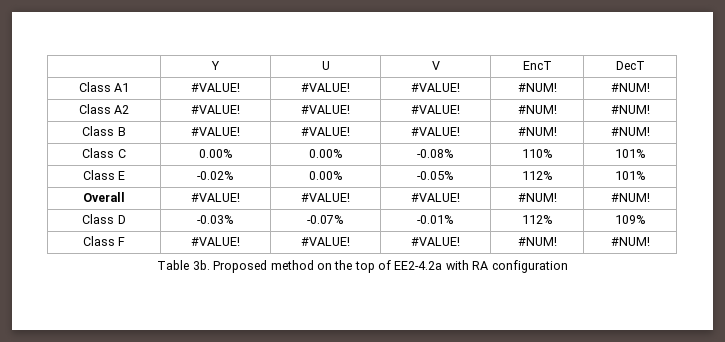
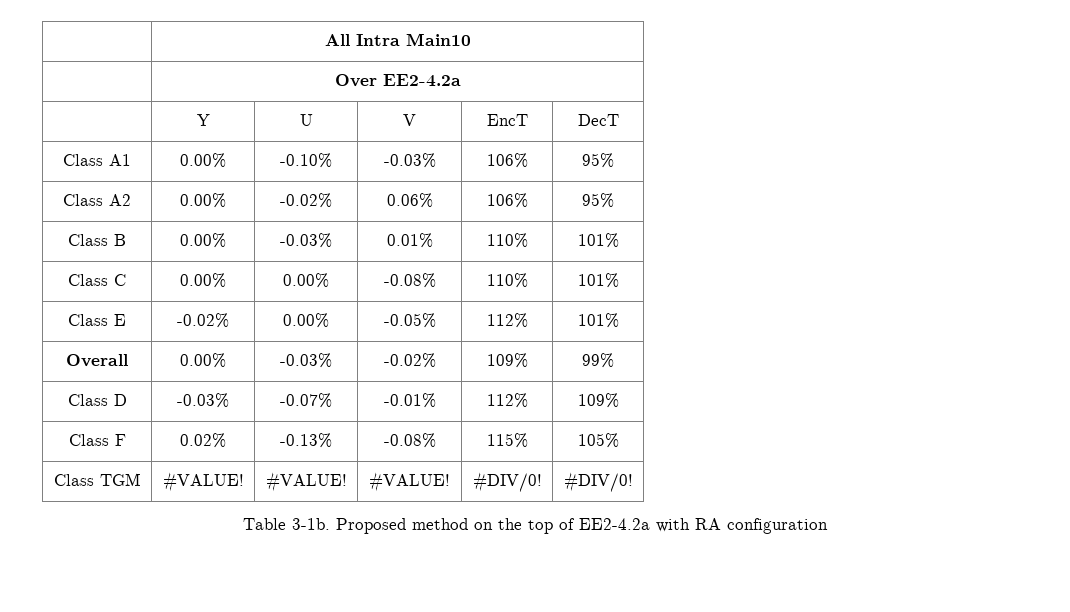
(211, 65) none -> [324,33,471,46] [334,74,461,87] | All Intra Main10 // | Over EE2-4.2a //
[191,83,240,92] [301,83,350,92] [411,83,460,92] [517,83,557,92] [610,83,650,92] [78,104,130,114] [191,105,240,114] [301,105,350,114] [411,105,460,114] [517,105,557,114] [610,105,650,114] [82,126,126,136] [191,127,240,136] [301,127,350,136] [411,127,460,136] [517,127,557,136] [610,127,650,136] #VALUE! | #VALUE! | #VALUE! | #NUM! | #NUM! // Class A2 | #VALUE! | #VALUE! | #VALUE! | #NUM! | #NUM! // Class B | #VALUE! | #VALUE! | #VALUE! | #NUM! | #NUM! -> [180,153,226,168] [280,153,332,168] [383,153,436,168] [486,153,528,168] [582,153,614,168] [63,194,131,206] [180,193,226,208] [280,193,332,208] [386,193,433,208] [486,193,528,208] [582,193,614,208] [68,234,126,246] [180,233,226,248] [280,233,332,248] [386,233,433,248] [486,233,528,248] [577,233,619,248] 0.00% | -0.10% | -0.03% | 106% | 95% // Class A2 | 0.00% | -0.02% | 0.06% | 106% | 95% // Class B | 0.00% | -0.03% | 0.01% | 110% | 101%
[191,193,240,202] [301,193,350,202] [411,193,460,202] [517,193,557,202] [610,193,650,202] #VALUE! | #VALUE! | #VALUE! | #NUM! | #NUM! -> [180,353,226,368] [280,353,332,368] [383,353,436,368] [486,353,528,368] [582,353,614,368] 0.00% | -0.03% | -0.02% | 109% | 99%
[191,237,240,246] [301,237,350,246] [411,237,460,246] [517,237,557,246] [610,237,650,246] | #VALUE! | #VALUE! | #VALUE! | #NUM! | #NUM! -> [180,433,226,448] [280,433,332,448] [383,433,436,448] [486,433,528,448] [577,433,619,448] [53,473,141,486] [162,472,244,492] [265,472,347,492] [369,472,450,492] [472,472,542,492] [563,472,633,492] | 0.02% | -0.13% | -0.08% | 115% | 105% // Class TGM | #VALUE! | #VALUE! | #VALUE! | #DIV/0! | #DIV/0!
[192,260,210,270] 3b. -> [292,518,330,530] 3-1b.

